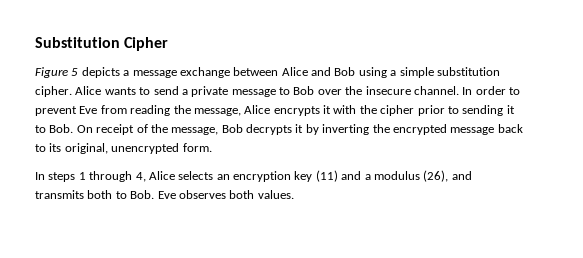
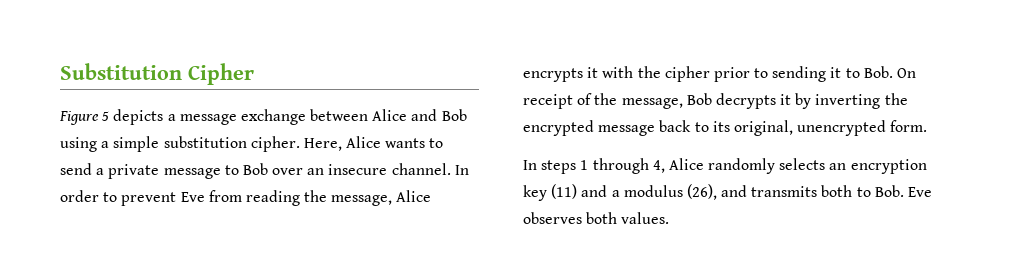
(72, 91) none -> [303,138,342,151] Here,
[345,86,363,95] the -> [307,168,325,175] an
(175, 175) none -> [708,158,776,174] randomly

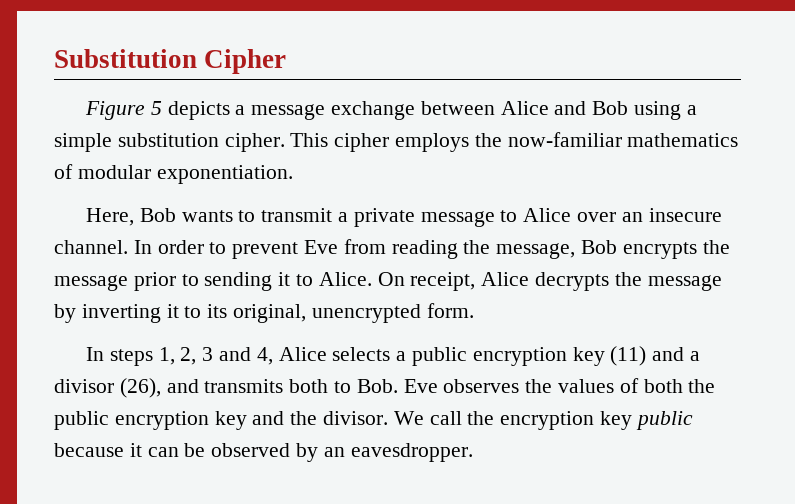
[303,136,382,151] Here, Alice -> [290,132,739,152] [54,164,293,184] [86,208,176,226] This cipher employs the now-familiar mathematics of modular exponentiation. // Here, Bob
[60,163,92,175] send -> [261,208,333,222] transmit
[242,163,268,175] Bob -> [523,208,572,222] Alice
[396,190,432,202] [523,66,710,82] Alice encrypts it with the cipher -> [581,240,730,259] [54,275,128,291] Bob encrypts the message
[863,66,917,78] [523,93,908,109] [523,120,692,136] Bob. On receipt of the message, Bob decrypts it by inverting the encrypted message back -> [318,272,722,291] [54,304,179,323] Alice. On receipt, Alice decrypts the message by inverting it
[580,158,847,174] 1 through 4, Alice randomly selects an -> [158,347,468,366] 1, 2, 3 and 4, Alice selects a public
[623,185,683,197] modulus -> [54,379,114,393] divisor
[586,212,670,224] both values. -> [525,378,716,393] [54,411,693,430] [54,443,473,462] the values of both the public encryption key and the divisor. We call the encryption key public because it can be observed by an eavesdropper.

